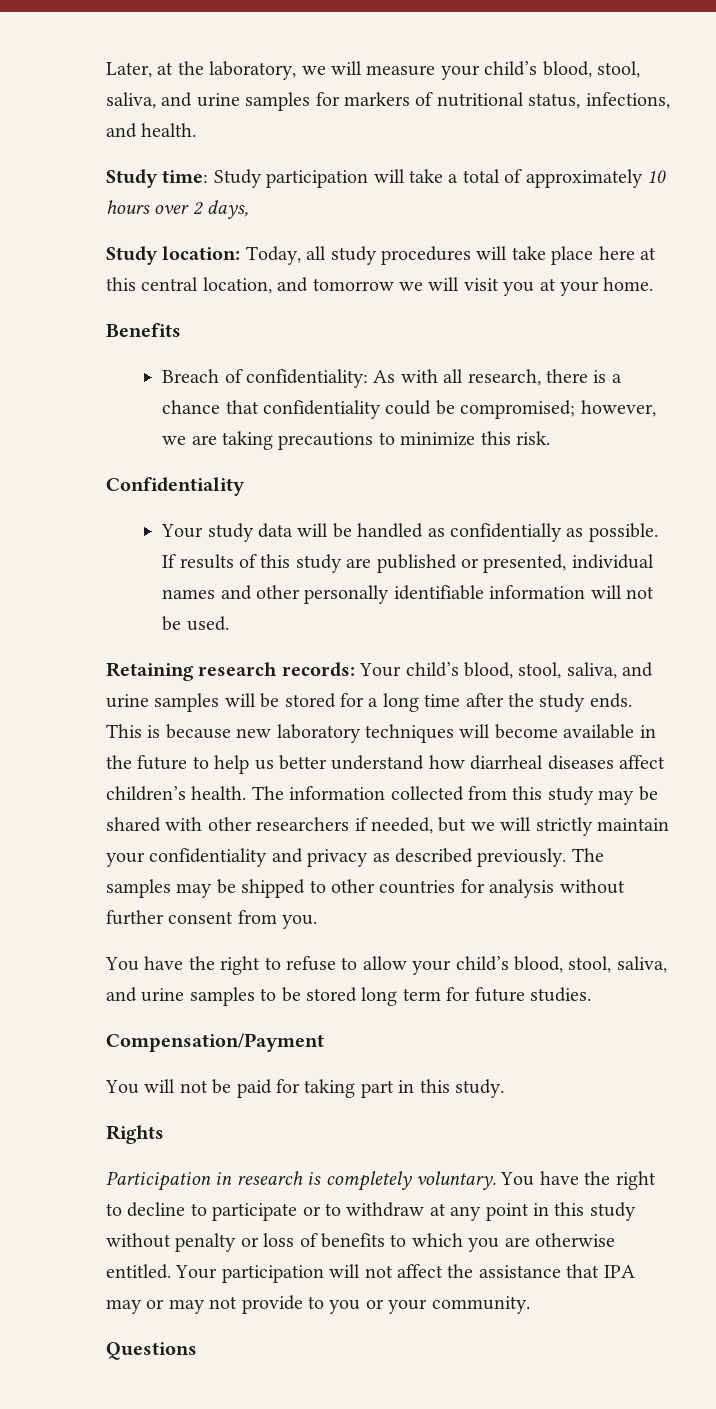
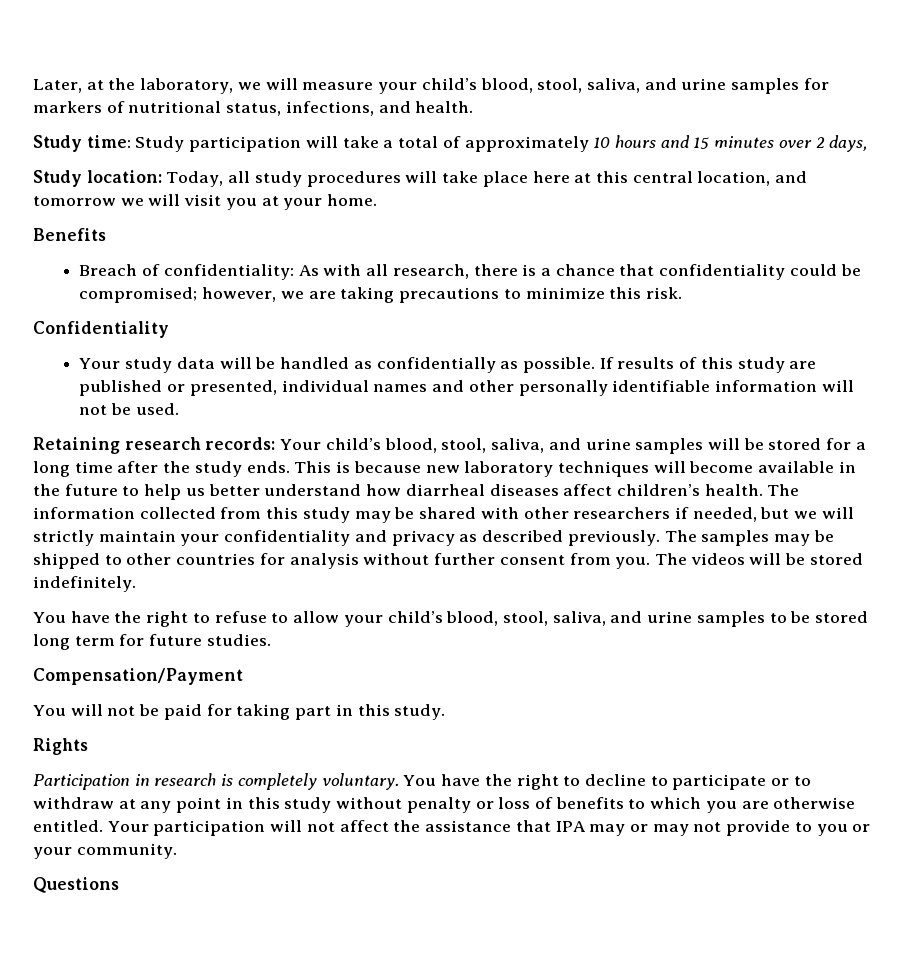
(150, 207) none -> [660,135,775,149] and 15 minutes
(318, 922) none -> [654,553,863,565] [33,576,136,592] The videos will be stored indefinitely.

